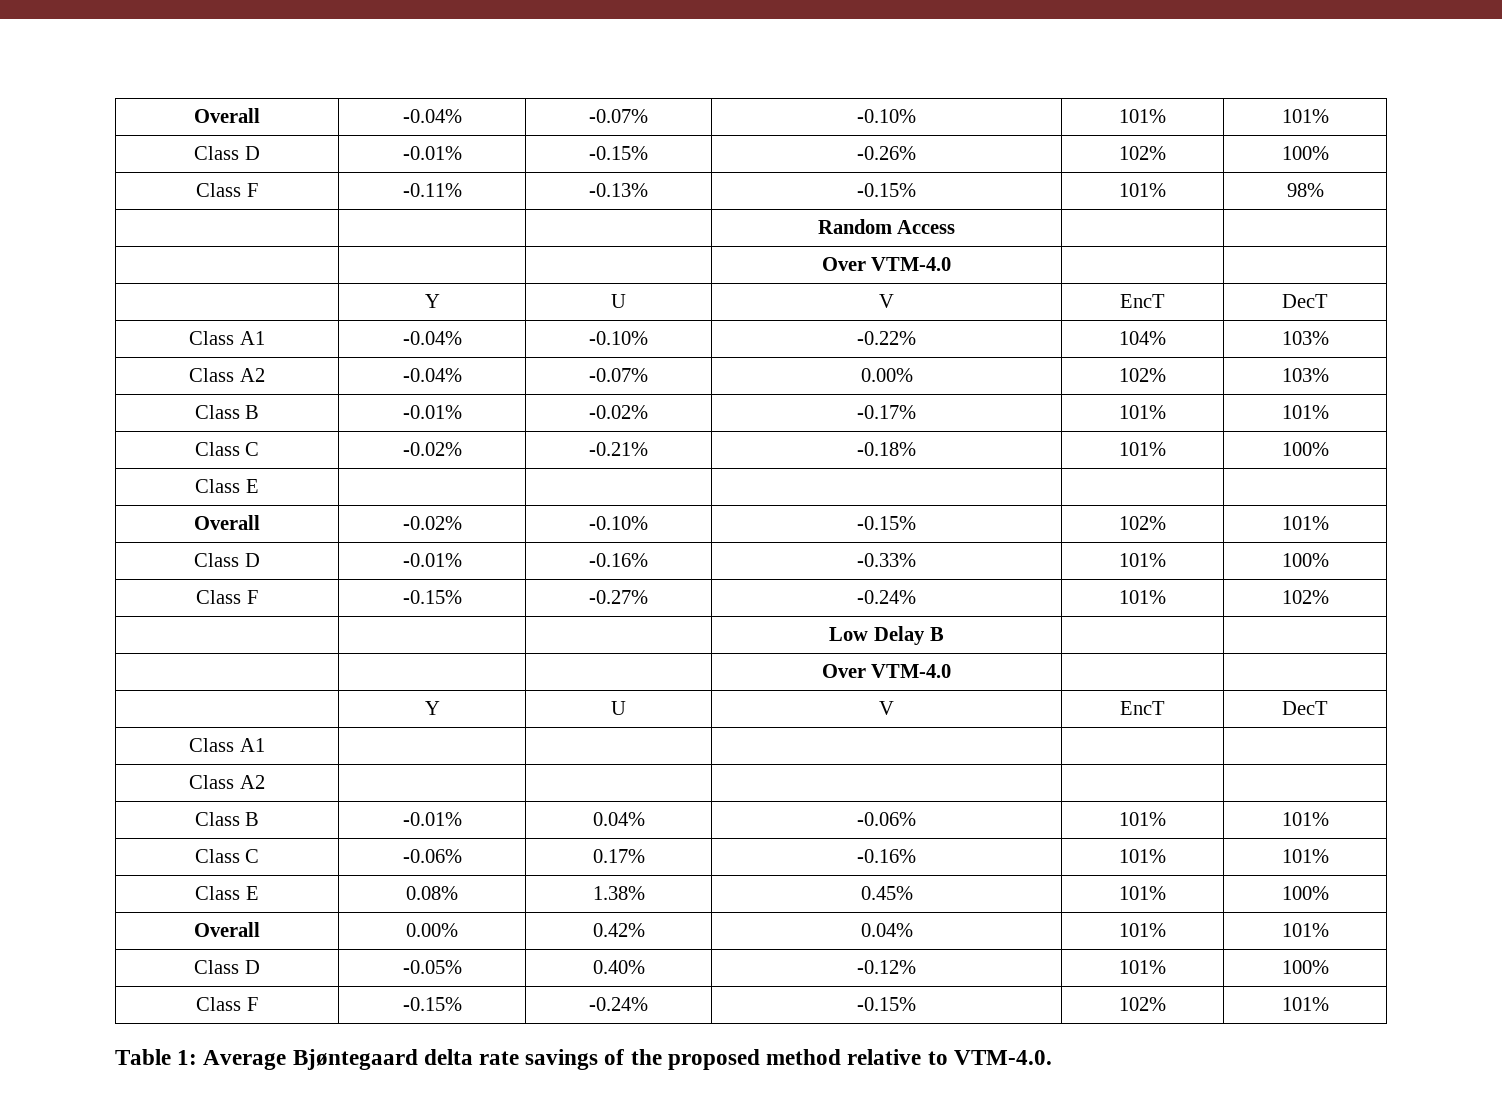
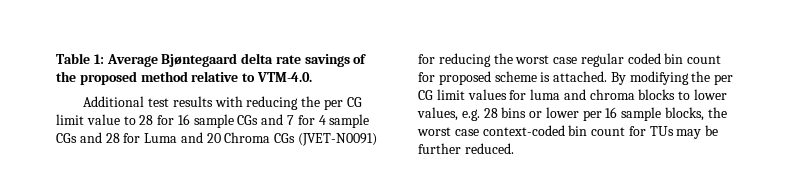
[194,108,260,123] [402,109,462,123] [589,109,648,123] [857,109,916,123] [1119,109,1166,123] [1281,109,1329,123] [194,146,260,160] [402,146,462,160] [589,146,648,160] [857,146,916,160] [1119,146,1166,160] [1281,146,1329,160] [196,183,258,197] [402,183,462,197] [589,183,648,197] [857,183,916,197] [1119,183,1166,197] [1286,183,1324,197] [817,219,956,234] [821,257,952,271] [424,294,440,308] [611,294,626,308] [879,294,894,308] [1120,294,1165,308] [1281,294,1328,308] [189,331,265,345] [402,331,462,345] [589,331,648,345] [857,331,916,345] [1119,331,1166,345] [1281,331,1329,345] [189,368,265,382] [402,368,462,382] [589,368,648,382] [860,368,913,382] [1119,368,1166,382] [1281,368,1329,382] [194,405,260,419] [402,405,462,419] [589,405,648,419] [857,405,916,419] [1119,405,1166,419] [1281,405,1329,419] [194,442,260,456] [402,442,462,456] [589,442,648,456] [857,442,916,456] [1119,442,1166,456] [1281,442,1329,456] [195,479,259,493] [194,515,260,530] [402,516,462,530] [589,516,648,530] [857,516,916,530] [1119,516,1166,530] [1281,516,1329,530] [194,553,260,567] [402,553,462,567] [589,553,648,567] [857,553,916,567] [1119,553,1166,567] [1281,553,1329,567] [196,590,258,604] [402,590,462,604] [589,590,648,604] [857,590,916,604] [1119,590,1166,604] [1281,590,1329,604] [829,626,944,645] [821,664,952,678] [424,701,440,715] [611,701,626,715] [879,701,894,715] [1120,701,1165,715] [1281,701,1328,715] [189,738,265,752] [189,775,265,789] [194,812,260,826] [402,812,462,826] [592,812,645,826] [857,812,916,826] [1119,812,1166,826] [1281,812,1329,826] [194,849,260,863] [402,849,462,863] [592,849,645,863] [857,849,916,863] [1119,849,1166,863] [1281,849,1329,863] [195,886,259,900] [406,886,458,900] [592,886,645,900] [860,886,913,900] [1119,886,1166,900] [1281,886,1329,900] [194,922,260,937] [406,923,458,937] [592,923,645,937] [860,923,913,937] [1119,923,1166,937] [1281,923,1329,937] [194,960,260,974] [402,960,462,974] [592,960,645,974] [857,960,916,974] [1119,960,1166,974] [1281,960,1329,974] [196,997,258,1011] [402,997,462,1011] [589,997,648,1011] [857,997,916,1011] [1119,997,1166,1011] [1281,997,1329,1011] Overall | -0.04% | -0.07% | -0.10% | 101% | 101% // Class D | -0.01% | -0.15% | -0.26% | 102% | 100% // Class F | -0.11% | -0.13% | -0.15% | 101% | 98% // | | | Random Access | | // | | | Over VTM-4.0 | | // | Y | U | V | EncT | DecT // Class A1 | -0.04% | -0.10% | -0.22% | 104% | 103% // Class A2 | -0.04% | -0.07% | 0.00% | 102% | 103% // Class B | -0.01% | -0.02% | -0.17% | 101% | 101% // Class C | -0.02% | -0.21% | -0.18% | 101% | 100% // Class E | | | | | // Overall | -0.02% | -0.10% | -0.15% | 102% | 101% // Class D | -0.01% | -0.16% | -0.33% | 101% | 100% // Class F | -0.15% | -0.27% | -0.24% | 101% | 102% // | | | Low Delay B | | // | | | Over VTM-4.0 | | // | Y | U | V | EncT | DecT // Class A1 | | | | | // Class A2 | | | | | // Class B | -0.01% | 0.04% | -0.06% | 101% | 101% // Class C | -0.06% | 0.17% | -0.16% | 101% | 101% // Class E | 0.08% | 1.38% | 0.45% | 101% | 100% // Overall | 0.00% | 0.42% | 0.04% | 101% | 101% // Class D | -0.05% | 0.40% | -0.12% | 101% | 100% // Class F | -0.15% | -0.24% | -0.15% | 102% | 101% // -> (56, 58) none
(1052, 1057) none -> [83,96,362,110] [56,114,370,128] [56,132,378,146] [418,53,722,67] [418,71,734,85] [418,89,728,100] [417,107,727,121] [417,125,719,139] [418,143,514,154] // Additional test results with reducing the per CG limit value to 28 for 16 sample CGs and 7 for 4 sample CGs and 28 for Luma and 20 Chroma CGs (JVET-N0091) for reducing the worst case regular coded bin count for proposed scheme is attached. By modifying the per CG limit values for luma and chroma blocks to lower values, e.g. 28 bins or lower per 16 sample blocks, the worst case context-coded bin count for TUs may be further reduced.

